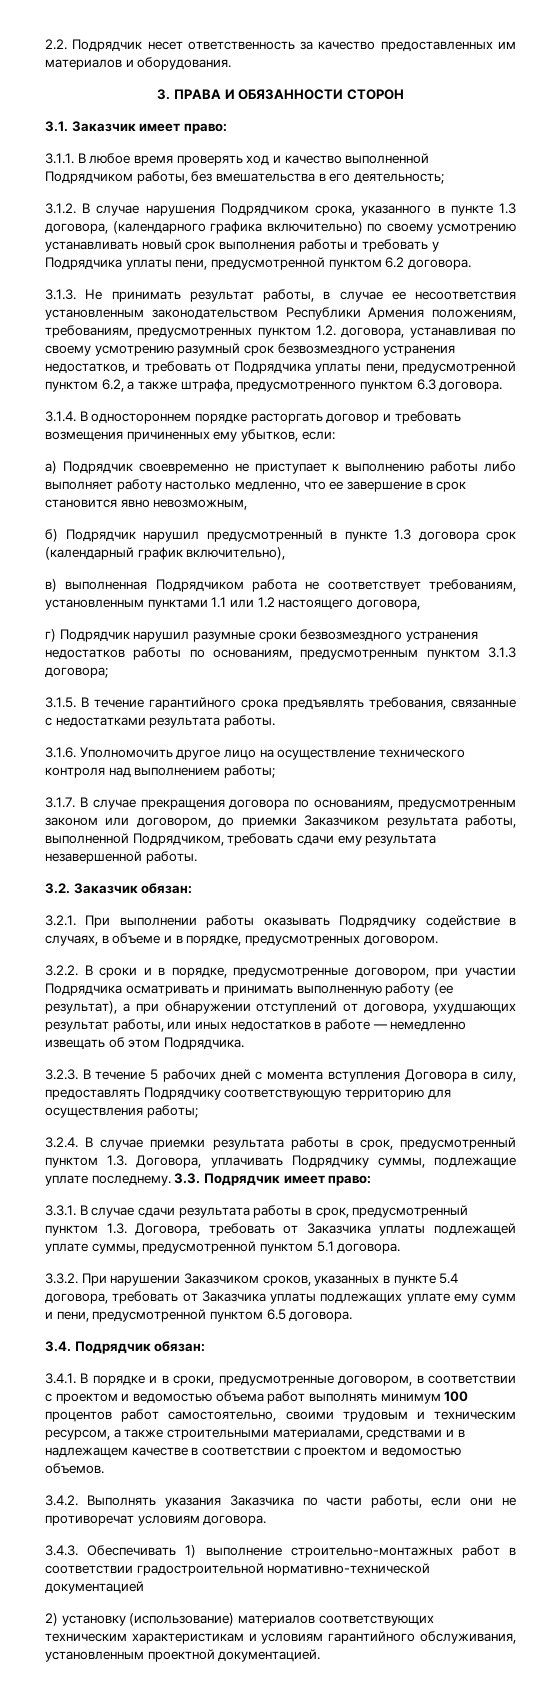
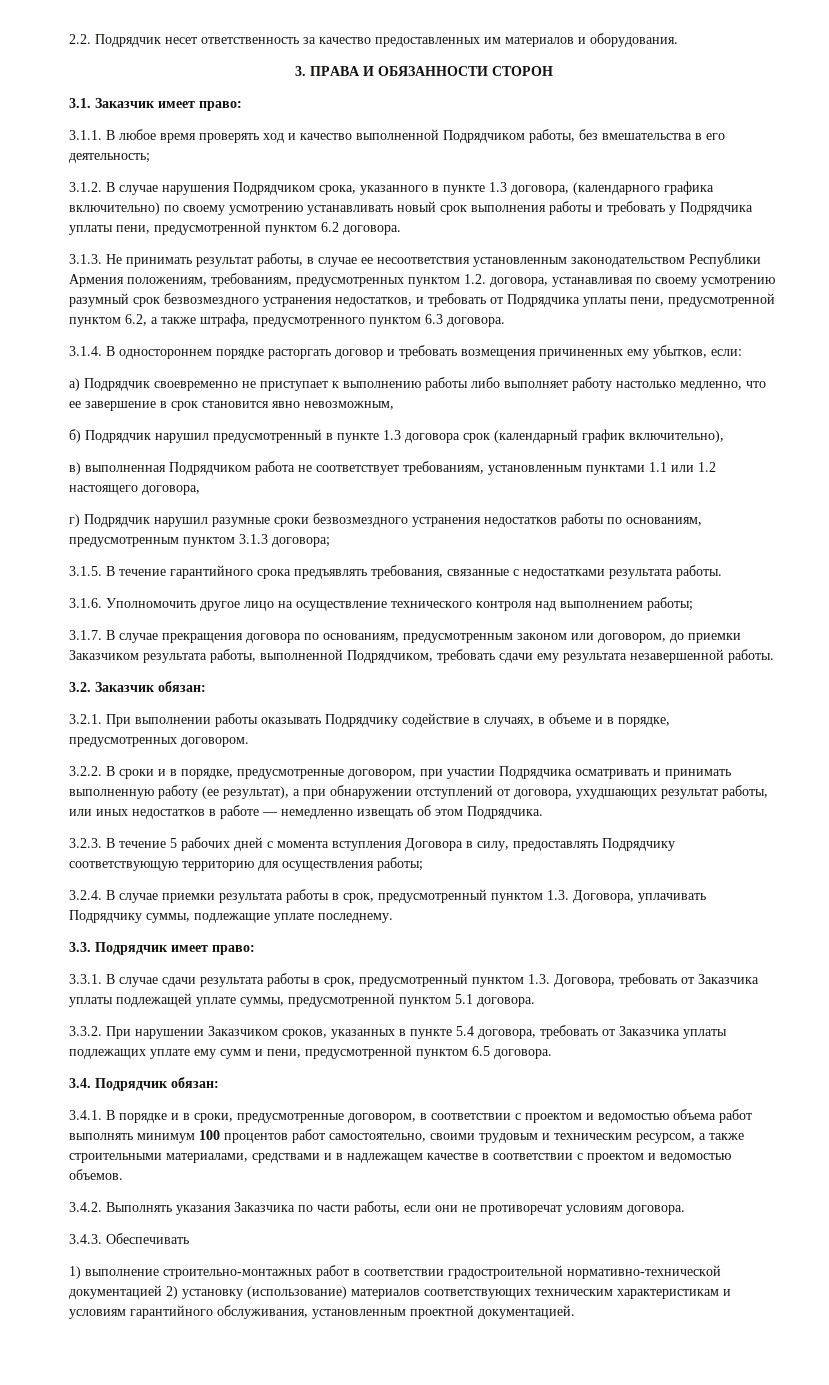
(171, 1180) none -> (393, 918) //
(177, 1550) none -> (189, 1238) //
(144, 1587) // -> (162, 1292) none

